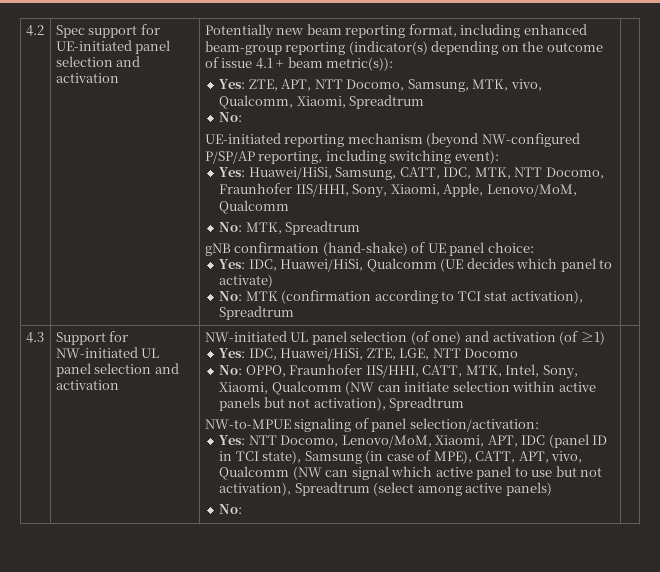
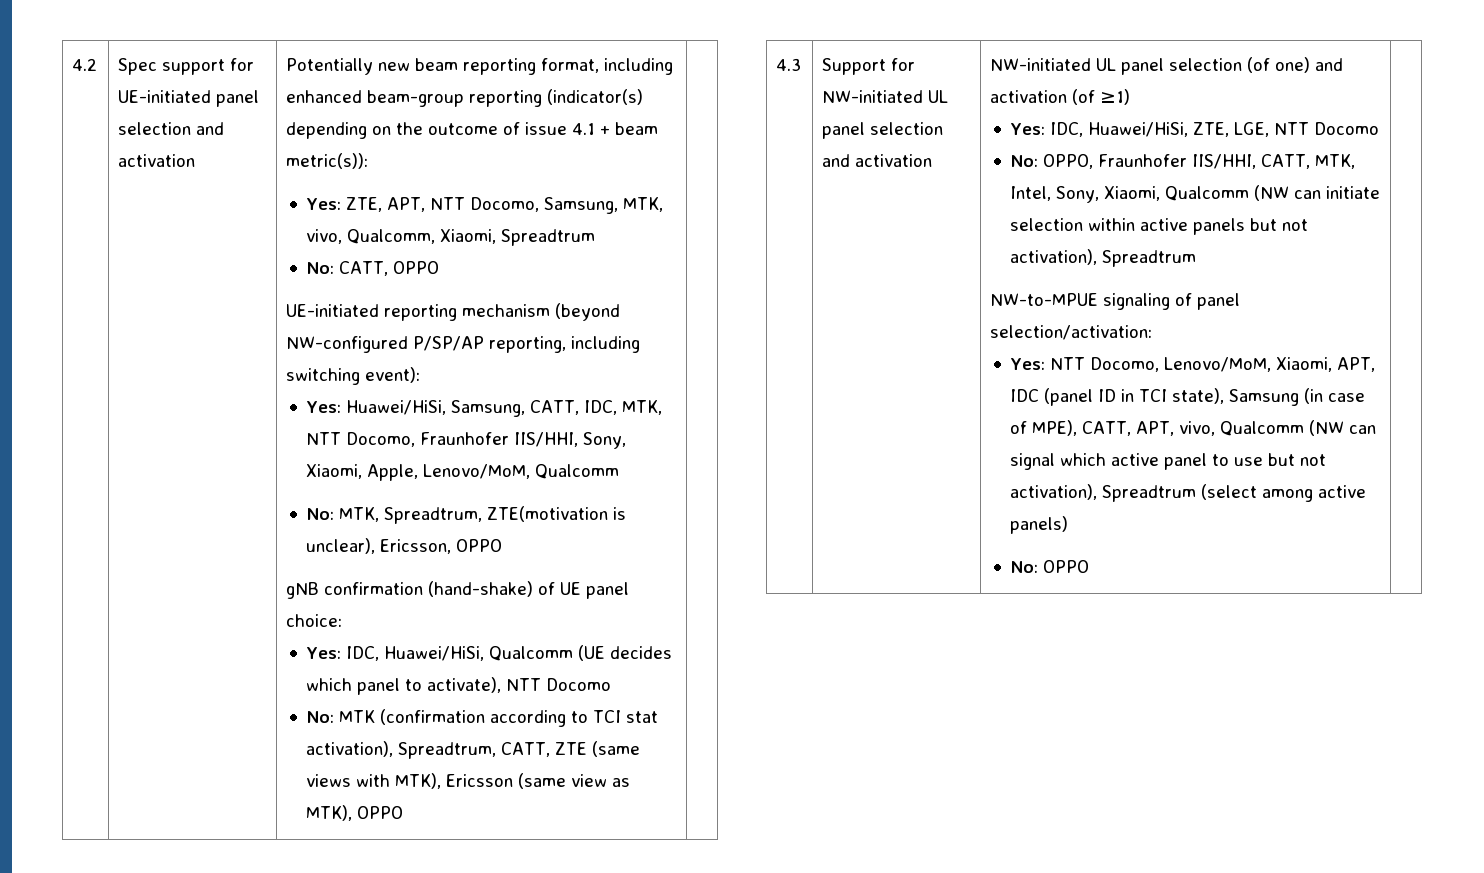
(243, 117) none -> [339,261,440,276] CATT, OPPO
[285,221,361,235] Spreadtrum -> [384,506,627,524] [306,538,503,554] Spreadtrum, ZTE(motivation is unclear), Ericsson, OPPO
[219,274,274,288] activate) -> [427,677,612,693] activate), NTT Docomo
[219,306,295,320] Spreadtrum -> [398,741,641,759] [306,773,631,789] [306,805,404,821] Spreadtrum, CATT, ZTE (same views with MTK), Ericsson (same view as MTK), OPPO
(243, 509) none -> [1043,560,1090,573] OPPO

